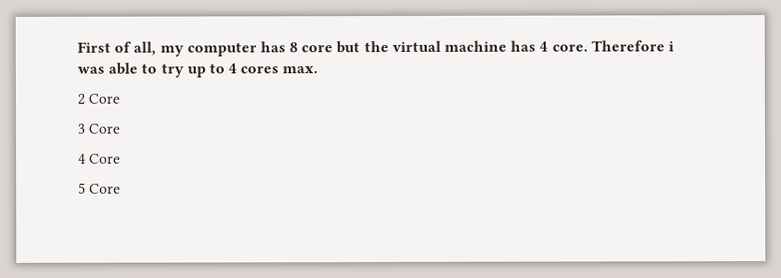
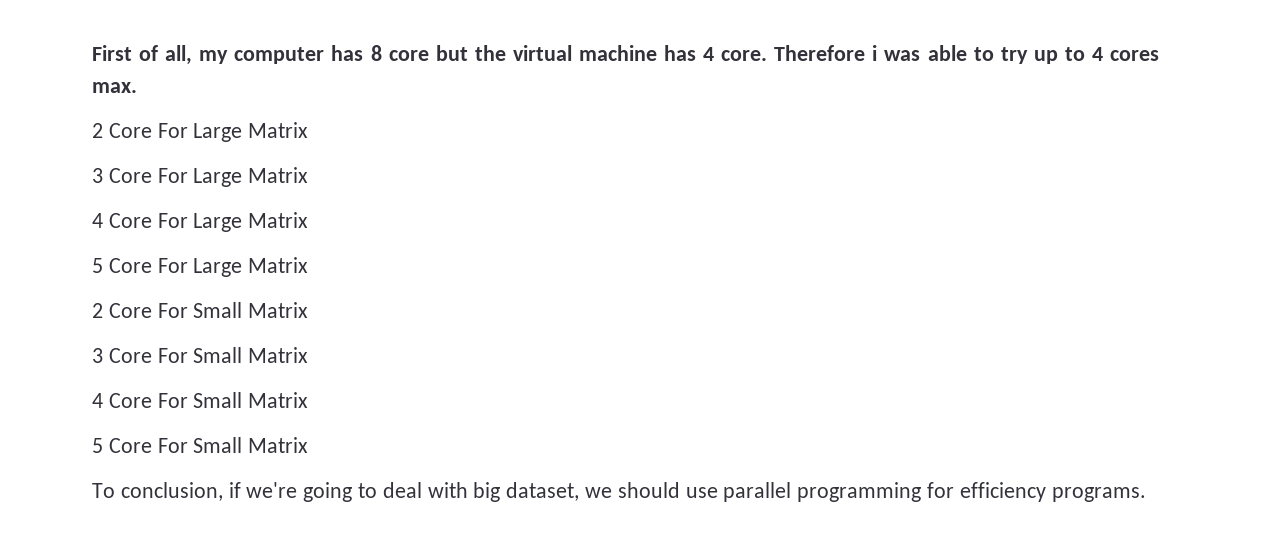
[77,123,121,134] [78,153,122,164] [78,182,122,194] // 3 Core // 4 Core // 5 Core -> [157,122,309,142] [92,167,309,187] [92,212,309,232] [92,257,309,277] [92,302,309,318] [92,347,309,363] [92,392,309,408] [92,437,309,453] [92,482,1146,502] For Large Matrix // 3 Core For Large Matrix // 4 Core For Large Matrix // 5 Core For Large Matrix // 2 Core For Small Matrix // 3 Core For Small Matrix // 4 Core For Small Matrix // 5 Core For Small Matrix // To conclusion, if we're going to deal with big dataset, we should use parallel programming for efficiency programs.

